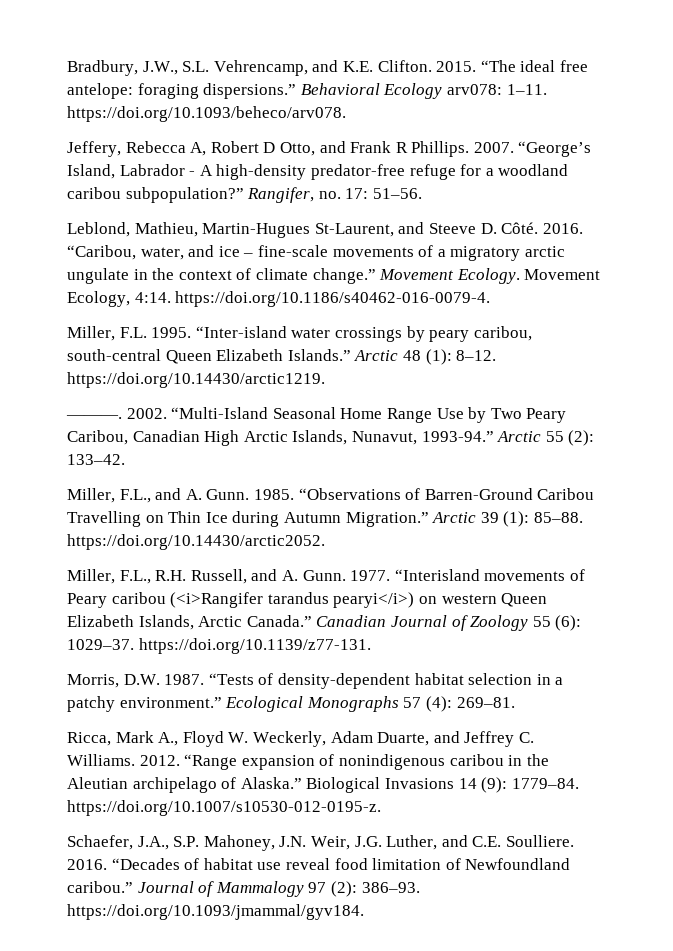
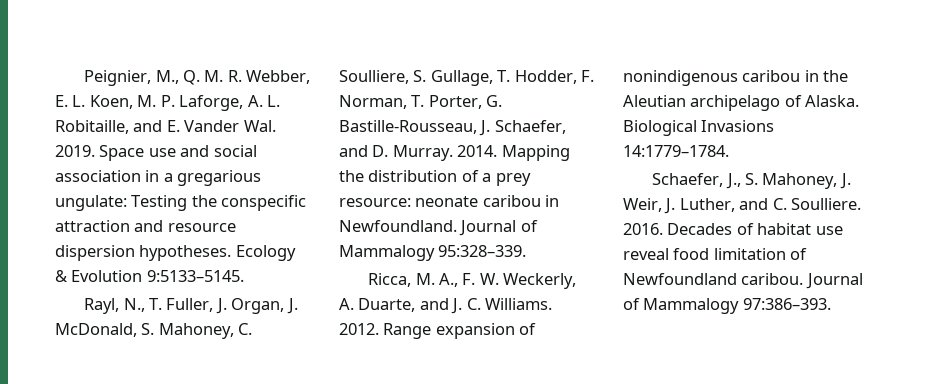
[67,60,588,76] [67,83,547,99] [67,106,346,122] [67,141,592,157] [67,164,569,180] [67,187,422,203] [67,222,583,238] [67,245,565,261] [67,268,601,284] [67,291,491,307] [67,326,532,342] [67,349,497,365] [67,372,325,388] [66,407,567,423] [67,430,595,446] [67,454,125,465] [67,488,595,503] [67,511,583,527] [67,534,325,550] [67,569,585,584] [67,592,548,608] [67,615,582,631] [67,638,371,654] [67,673,564,689] [67,696,515,712] [67,731,224,747] Bradbury, J.W., S.L. Vehrencamp, and K.E. Clifton. 2015. “The ideal free antelope: foraging dispersions.” Behavioral Ecology arv078: 1–11. https://doi.org/10.1093/beheco/arv078. // Jeffery, Rebecca A, Robert D Otto, and Frank R Phillips. 2007. “George’s Island, Labrador - A high-density predator-free refuge for a woodland caribou subpopulation?” Rangifer, no. 17: 51–56. // Leblond, Mathieu, Martin-Hugues St-Laurent, and Steeve D. Côté. 2016. “Caribou, water, and ice – fine-scale movements of a migratory arctic ungulate in the context of climate change.” Movement Ecology. Movement Ecology, 4:14. https://doi.org/10.1186/s40462-016-0079-4. // Miller, F.L. 1995. “Inter-island water crossings by peary caribou, south-central Queen Elizabeth Islands.” Arctic 48 (1): 8–12. https://doi.org/10.14430/arctic1219. // ———. 2002. “Multi-Island Seasonal Home Range Use by Two Peary Caribou, Canadian High Arctic Islands, Nunavut, 1993-94.” Arctic 55 (2): 133–42. // Miller, F.L., and A. Gunn. 1985. “Observations of Barren-Ground Caribou Travelling on Thin Ice during Autumn Migration.” Arctic 39 (1): 85–88. https://doi.org/10.14430/arctic2052. // Miller, F.L., R.H. Russell, and A. Gunn. 1977. “Interisland movements of Peary caribou (<i>Rangifer tarandus pearyi</i>) on western Queen Elizabeth Islands, Arctic Canada.” Canadian Journal of Zoology 55 (6): 1029–37. https://doi.org/10.1139/z77-131. // Morris, D.W. 1987. “Tests of density-dependent habitat selection in a patchy environment.” Ecological Monographs 57 (4): 269–81. // Ricca, Mark A., Floyd -> [84,70,311,86] [55,95,281,111] [55,120,276,134] [55,145,257,161] [55,170,262,186] [55,195,307,211] [55,220,236,232] [55,245,296,261] [55,270,244,282] [84,298,298,314] [55,323,253,339] [339,70,595,86] [339,95,503,109] [339,120,566,136] [339,145,570,161] [339,170,531,186] [339,195,560,207] [339,220,538,236] [339,245,527,261] [368,273,476,287] Peignier, M., Q. M. R. Webber, E. L. Koen, M. P. Laforge, A. L. Robitaille, and E. Vander Wal. 2019. Space use and social association in a gregarious ungulate: Testing the conspecific attraction and resource dispersion hypotheses. Ecology & Evolution 9:5133–5145. // Rayl, N., T. Fuller, J. Organ, J. McDonald, S. Mahoney, C. Soulliere, S. Gullage, T. Hodder, F. Norman, T. Porter, G. Bastille-Rousseau, J. Schaefer, and D. Murray. 2014. Mapping the distribution of a prey resource: neonate caribou in Newfoundland. Journal of Mammalogy 95:328–339. // Ricca, M. A., F.
[330,731,373,743] Adam -> [339,298,354,310] A.
[464,731,515,747] Jeffrey -> [451,298,463,314] J.
[184,754,238,770] “Range -> [383,323,432,339] Range
[240,777,302,789] Alaska.” -> [805,95,860,107] Alaska.
[458,777,579,793] [67,800,381,816] [67,835,382,851] 14 (9): 1779–84. https://doi.org/10.1007/s10530-012-0195-z. // Schaefer, J.A., S.P. Mahoney, J.N. Weir, J.G. -> [623,145,729,157] [652,173,851,189] [623,198,676,214] 14:1779–1784. // Schaefer, J., S. Mahoney, J. Weir, J.
[472,836,502,847] C.E. -> [772,198,787,210] C.
[111,858,180,870] “Decades -> [667,223,733,235] Decades
[67,881,420,897] [67,904,364,920] caribou.” Journal of Mammalogy 97 (2): 386–93. https://doi.org/10.1093/jmammal/gyv184. -> [741,273,863,289] [623,298,831,314] caribou. Journal of Mammalogy 97:386–393.

